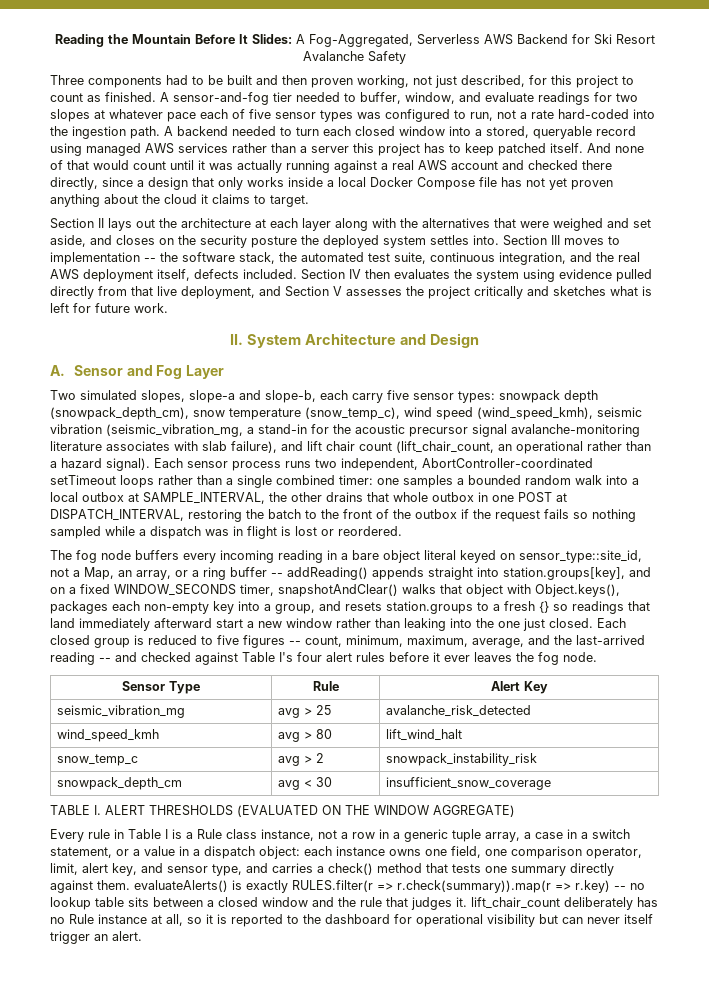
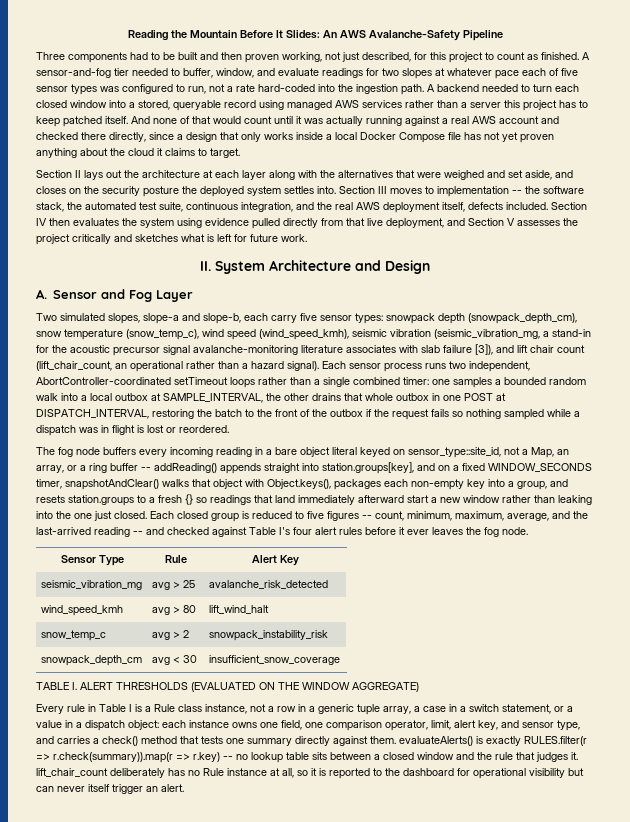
[295,34,655,47] [303,51,406,64] A Fog-Aggregated, Serverless AWS Backend for Ski Resort Avalanche Safety -> [322,30,503,41] An AWS Avalanche-Safety Pipeline
[231,441,277,453] failure), -> [443,344,493,355] failure [3]),

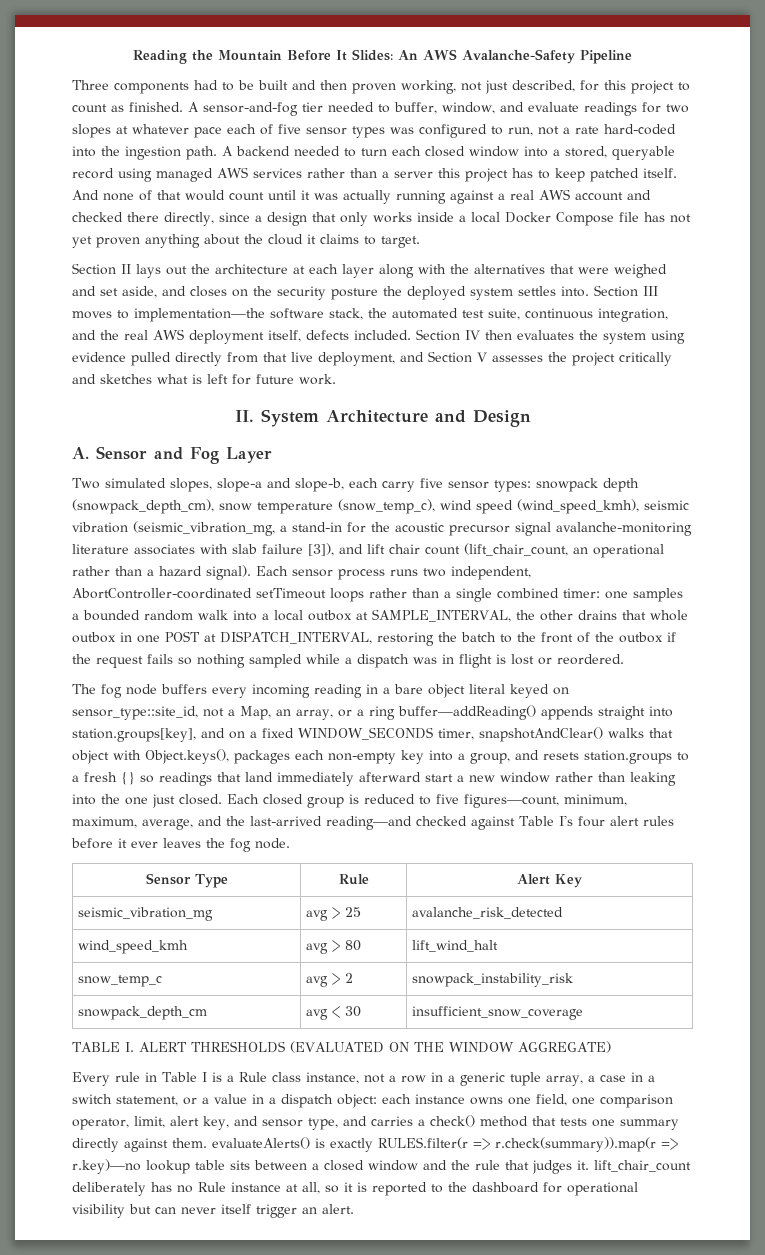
[437,186,540,197] implementation -- the -> [134,308,265,322] implementation—the
[110,463,217,473] buffer -- addReading() -> [397,705,536,720] buffer—addReading()
[327,511,404,521] figures -- count, -> [464,794,559,808] figures—count,
[94,527,164,537] reading -- and -> [326,816,412,830] reading—and
[193,752,248,762] r.key) -- no -> [72,1159,141,1174] r.key)—no

